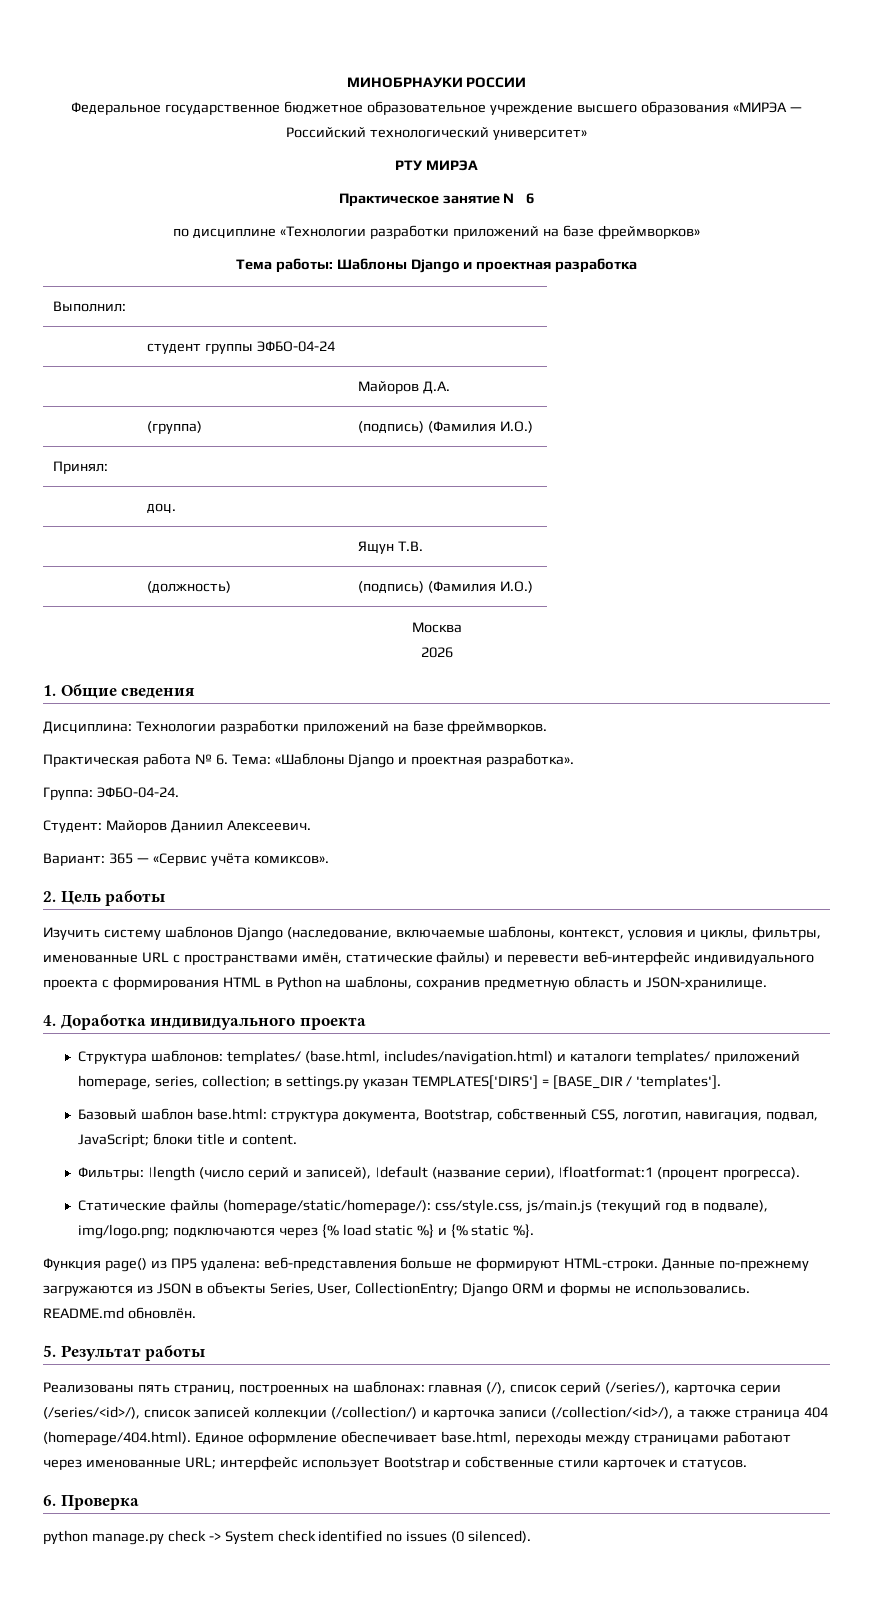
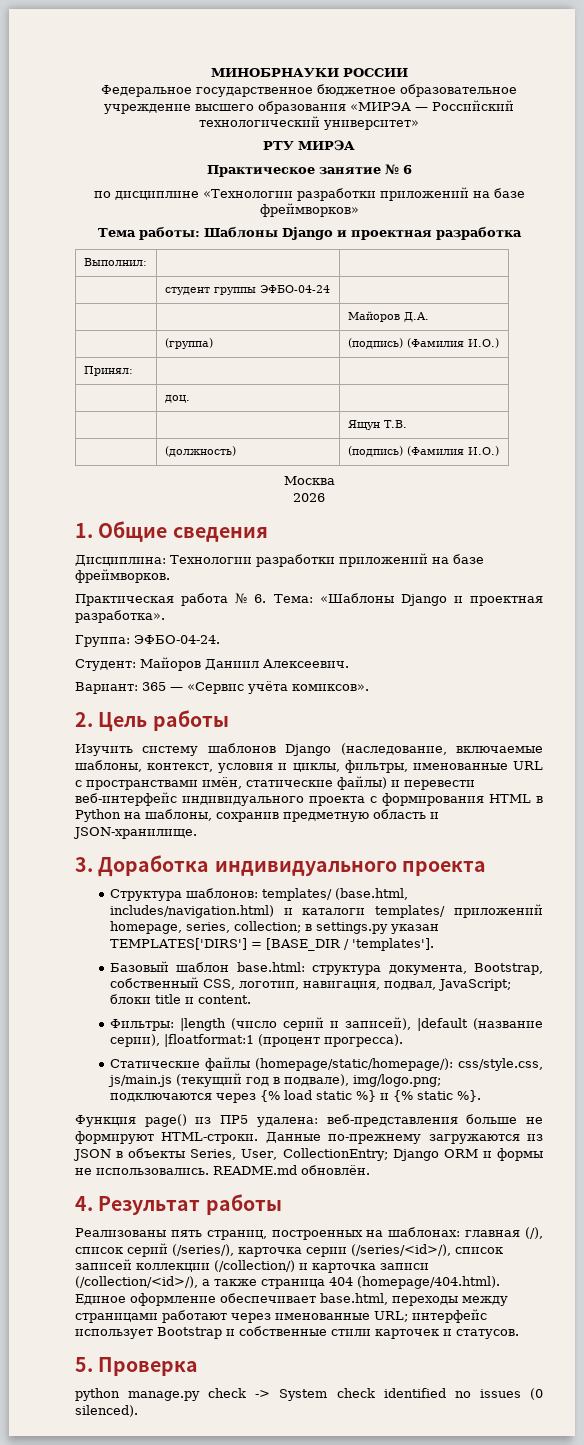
[43,1015,56,1026] 4. -> [75,857,93,872] 3.
[43,1345,56,1357] 5. -> [75,1196,93,1211] 4.
[43,1495,56,1506] 6. -> [75,1357,93,1372] 5.

